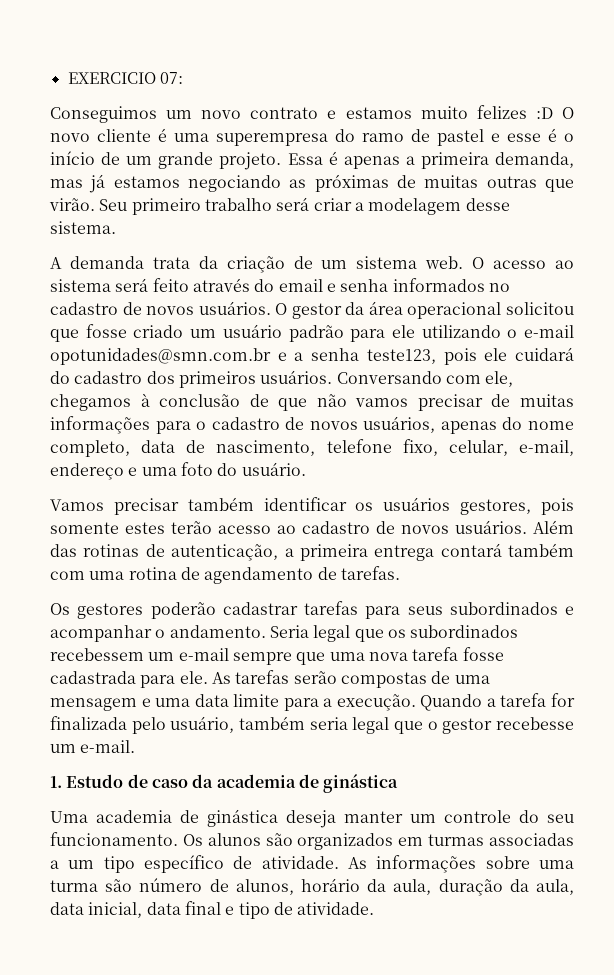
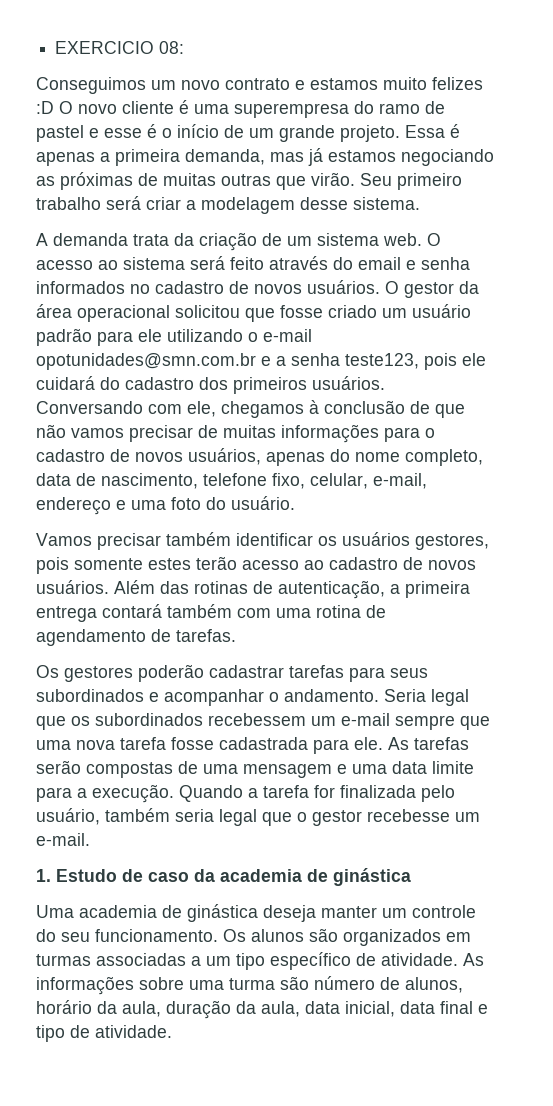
[159,72,183,84] 07: -> [159,41,185,54] 08:

